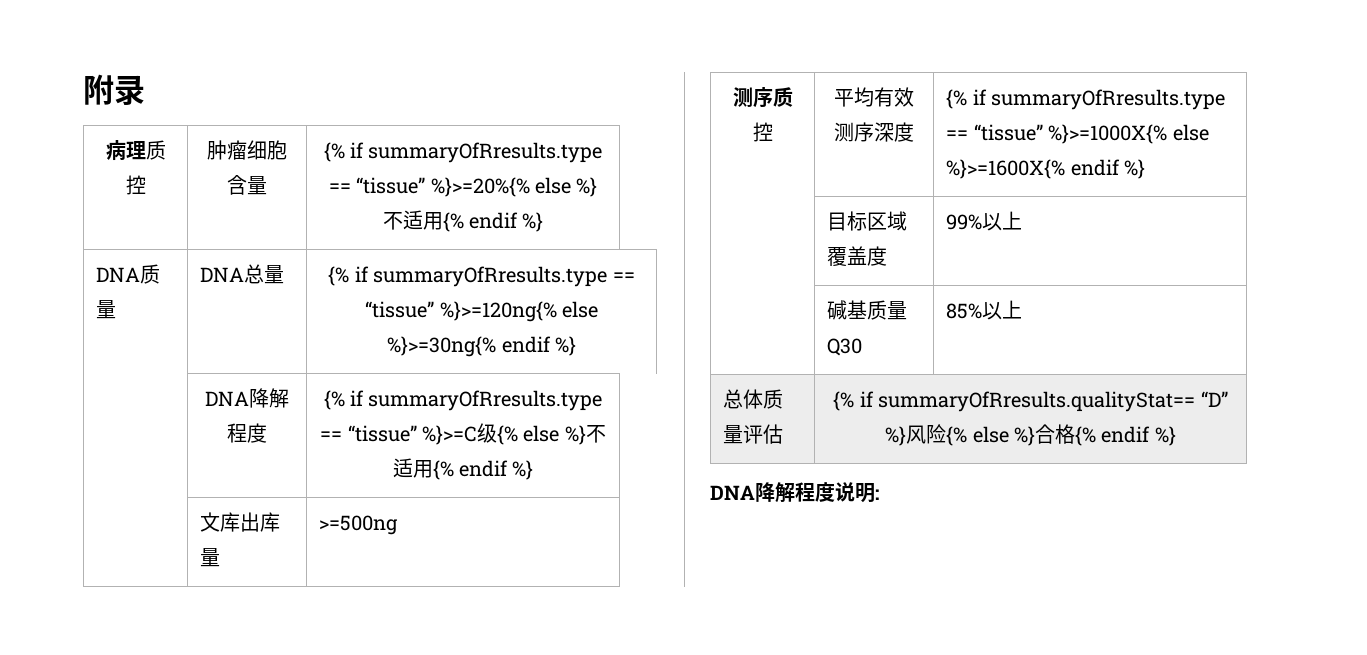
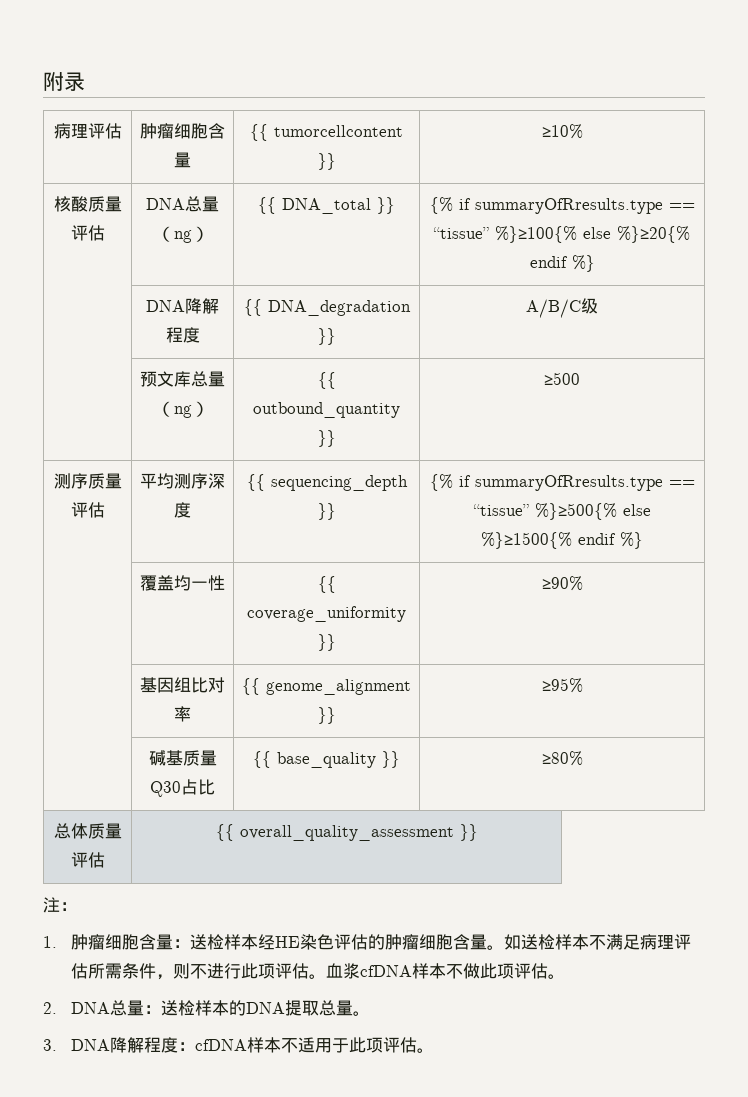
[145,140,166,160] [125,175,146,195] 质控 -> [87,123,122,139] 评估
[323,142,603,163] [328,177,598,197] [382,210,544,232] [96,264,161,284] [96,300,117,319] [200,264,285,284] [328,266,635,287] [365,301,598,322] [387,336,497,357] {% if summaryOfRresults.type == “tissue” %}>=20%{% else %}不适用{% endif %} // DNA质量 | DNA总量 | {% if summaryOfRresults.type == “tissue” %}>=120ng{% else %}>=30ng{% -> [250,124,403,141] [317,153,336,170] [541,124,583,139] [53,196,122,212] [70,225,105,241] [146,196,219,212] [156,226,209,243] [258,197,395,214] [429,197,695,214] [433,226,690,243] {{ tumorcellcontent }} | ≥10% // 核酸质量评估 | DNA总量（ng） | {{ DNA_total }} | {% if summaryOfRresults.type == “tissue” %}≥100{% else %}≥20{%
[323,390,603,411] [320,423,606,445] [392,458,534,480] [200,512,281,532] [200,548,221,567] [319,515,399,535] {% if summaryOfRresults.type == “tissue” %}>=C级{% else %}不适用{% endif %} // | 文库出库量 | >=500ng -> [243,299,411,316] [317,328,336,345] [526,298,598,318] [140,371,225,387] [156,401,209,418] [317,372,336,389] [253,402,400,418] [317,430,336,447] [544,372,580,385] {{ DNA_degradation }} | A/B/C级 // | 预文库总量（ng） | {{ outbound_quantity }} | ≥500
[752,122,773,142] 控 -> [104,473,122,489] [70,502,105,518] 量评估
[874,87,914,107] 有效 -> (174, 481) none
[946,89,1226,110] [946,124,1209,144] [946,159,1146,179] [827,211,908,231] [827,246,888,266] [946,211,1023,231] [827,300,908,320] [827,338,863,356] [946,300,1023,320] [723,389,784,409] [723,424,784,444] [833,391,1228,412] [885,424,1176,446] [710,482,879,503] | {% if summaryOfRresults.type == “tissue” %}>=1000X{% else %}>=1600X{% endif %} // | 目标区域覆盖度 | 99%以上 // | 碱基质量Q30 | 85%以上 // 总体质量评估 | {% if summaryOfRresults.qualityStat== “D” %}风险{% else %}合格{% endif %} // DNA降解程度说明: -> [246,474,408,491] [317,503,336,520] [429,474,695,491] [472,503,651,520] [481,532,643,549] [140,575,225,591] [317,576,336,593] [247,606,406,622] [317,634,336,651] [541,576,583,591] [140,677,225,693] [174,706,191,722] [242,678,411,695] [317,707,336,724] [541,678,583,693] [148,750,217,766] [150,779,215,797] [253,751,400,768] [541,751,583,766] [53,823,122,839] [70,852,105,868] [215,824,478,841] [43,897,77,913] [43,934,691,950] [70,963,565,980] [43,1000,370,1016] [43,1037,434,1053] | {{ sequencing_depth }} | {% if summaryOfRresults.type == “tissue” %}≥500{% else %}≥1500{% endif %} // | 覆盖均一性 | {{ coverage_uniformity }} | ≥90% // | 基因组比对率 | {{ genome_alignment }} | ≥95% // | 碱基质量Q30占比 | {{ base_quality }} | ≥80% // 总体质量评估 | {{ overall_quality_assessment }} // 注： // 1.肿瘤细胞含量：送检样本经HE染色评估的肿瘤细胞含量。如送检样本不满足病理评估所需条件，则不进行此项评估。血浆cfDNA样本不做此项评估。 // 2. DNA总量：送检样本的DNA提取总量。 // 3. DNA降解程度：cfDNA样本不适用于此项评估。

